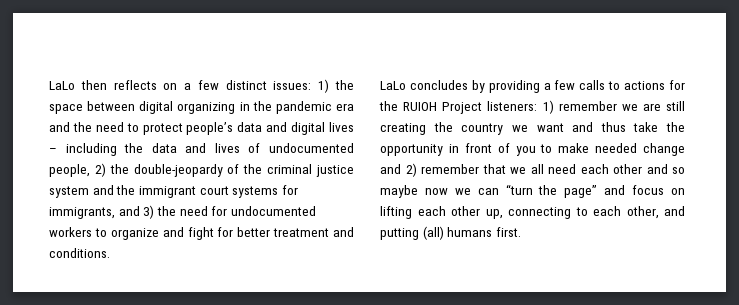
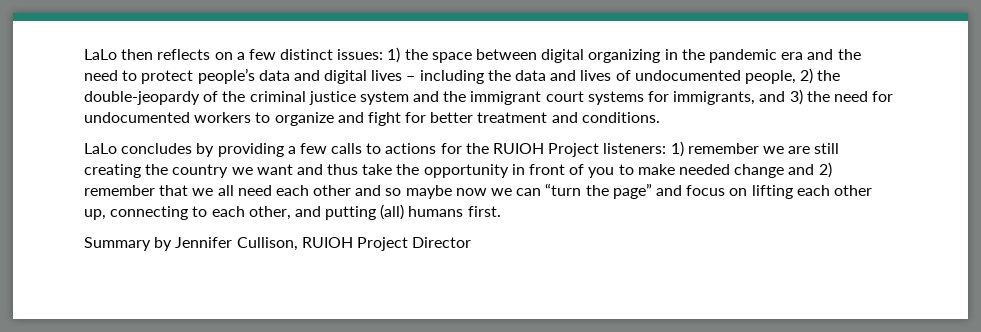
(521, 232) none -> [84,237,472,251] // Summary by Jennifer Cullison, RUIOH Project Director

